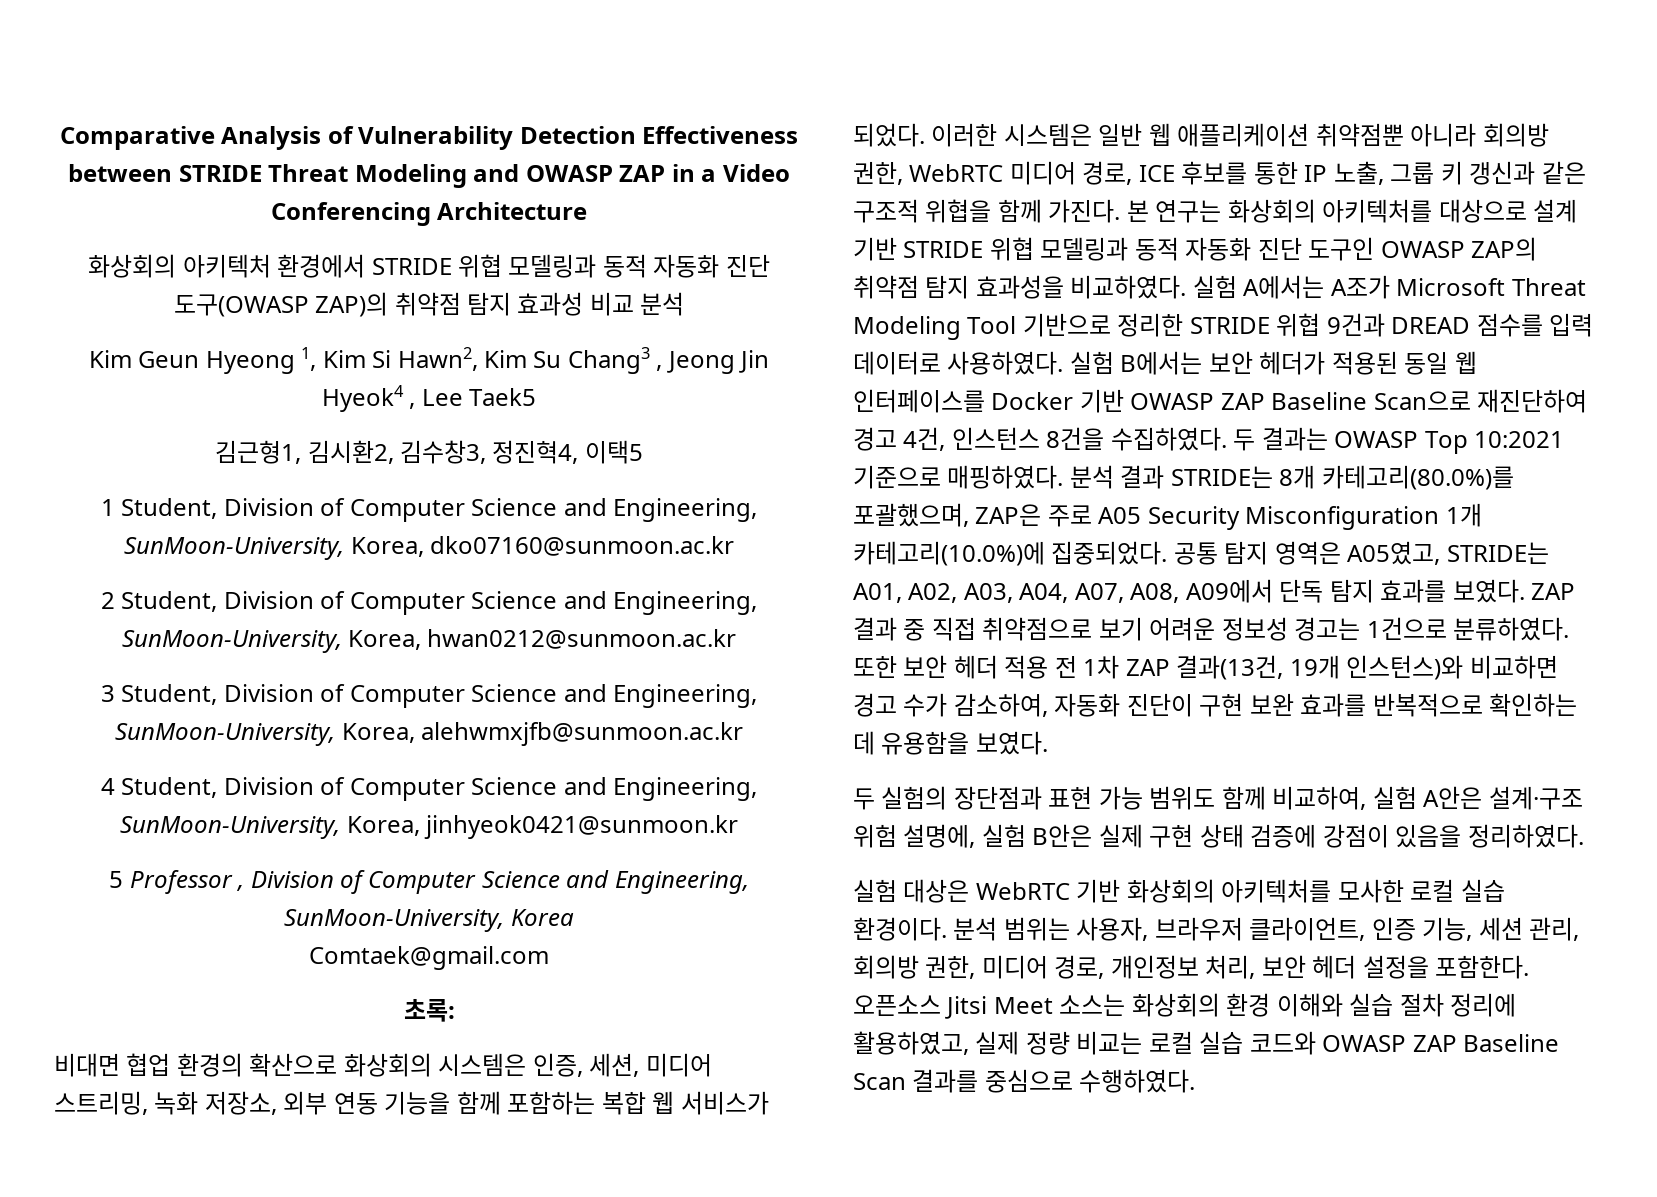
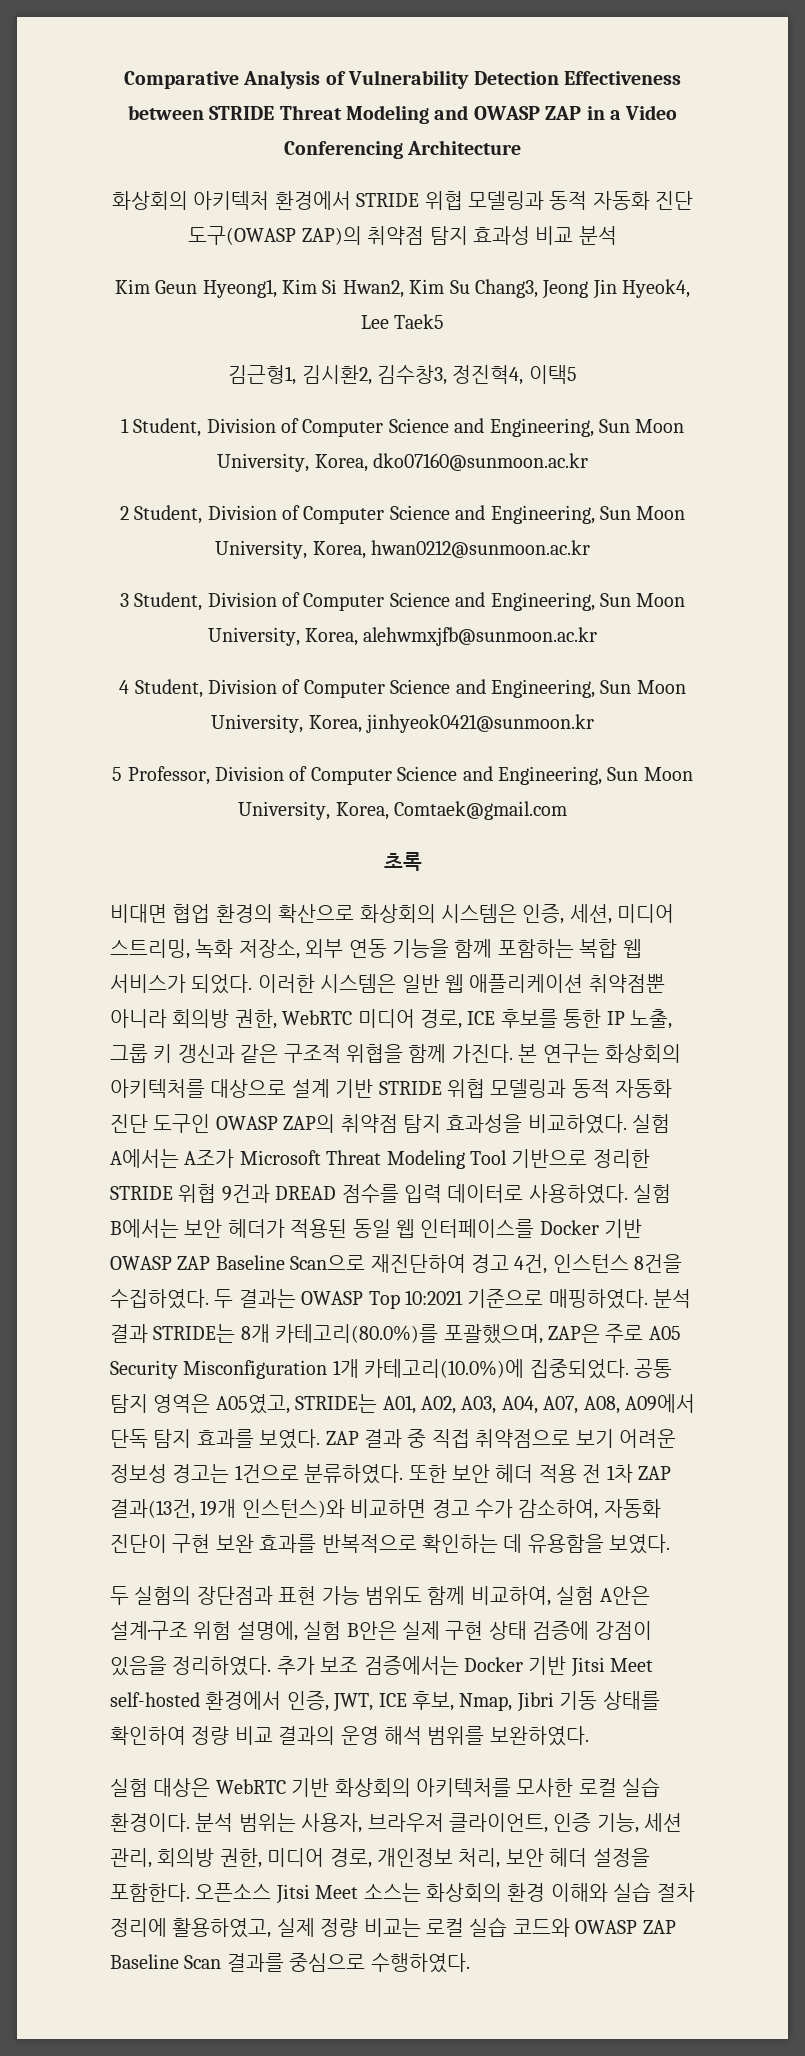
[205,347,317,374] Hyeong 1, -> [202,279,277,298] Hyeong1,
[397,347,478,371] Hawn2, -> [342,280,404,298] Hwan2,
[567,347,770,374] [321,385,416,412] Chang3 , Jeong Jin Hyeok4 , -> [475,279,691,299] Chang3, Jeong Jin Hyeok4,
[124,537,345,560] SunMoon-University, -> [598,419,685,433] [217,453,310,472] Sun Moon University,
[121,630,342,653] SunMoon-University, -> [599,506,686,520] [215,540,308,559] Sun Moon University,
[115,723,336,746] SunMoon-University, -> [599,593,686,607] [207,627,300,646] Sun Moon University,
[120,816,341,839] SunMoon-University, -> [600,680,686,694] [211,714,304,733] Sun Moon University,
[129,870,749,894] [284,909,574,932] Professor , Division of Computer Science and Engineering, SunMoon-University, Korea // -> [127,766,693,785] [238,801,389,820] Professor, Division of Computer Science and Engineering, Sun Moon University, Korea,
[403,998,455,1022] 초록: -> [383,852,422,871] 초록
(1584, 836) none -> [276,1656,654,1677] [110,1691,660,1712] [110,1726,589,1746] 추가 보조 검증에서는 Docker 기반 Jitsi Meet self-hosted 환경에서 인증, JWT, ICE 후보, Nmap, Jibri 기동 상태를 확인하여 정량 비교 결과의 운영 해석 범위를 보완하였다.

